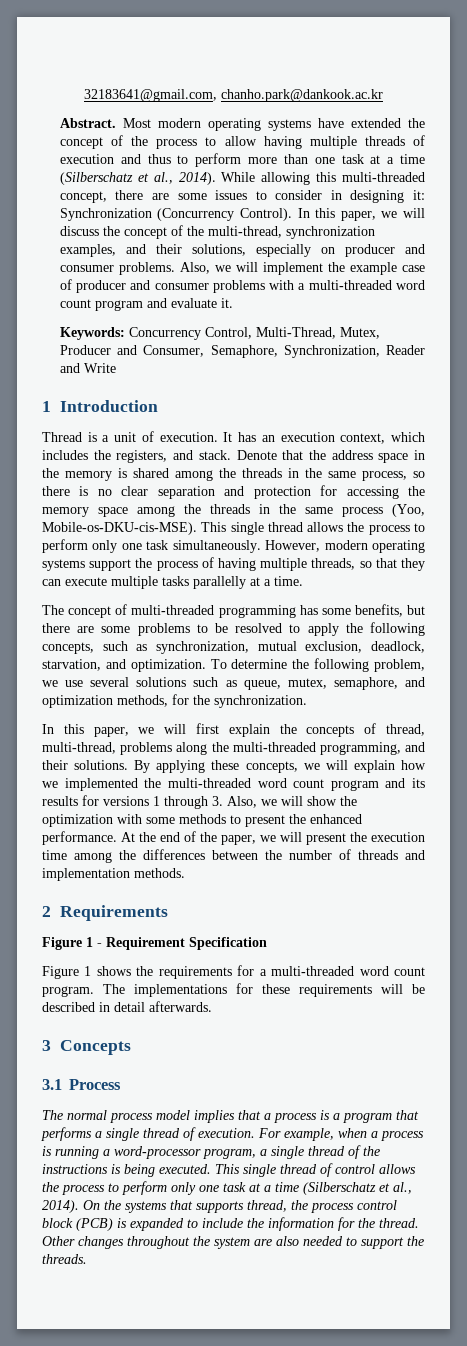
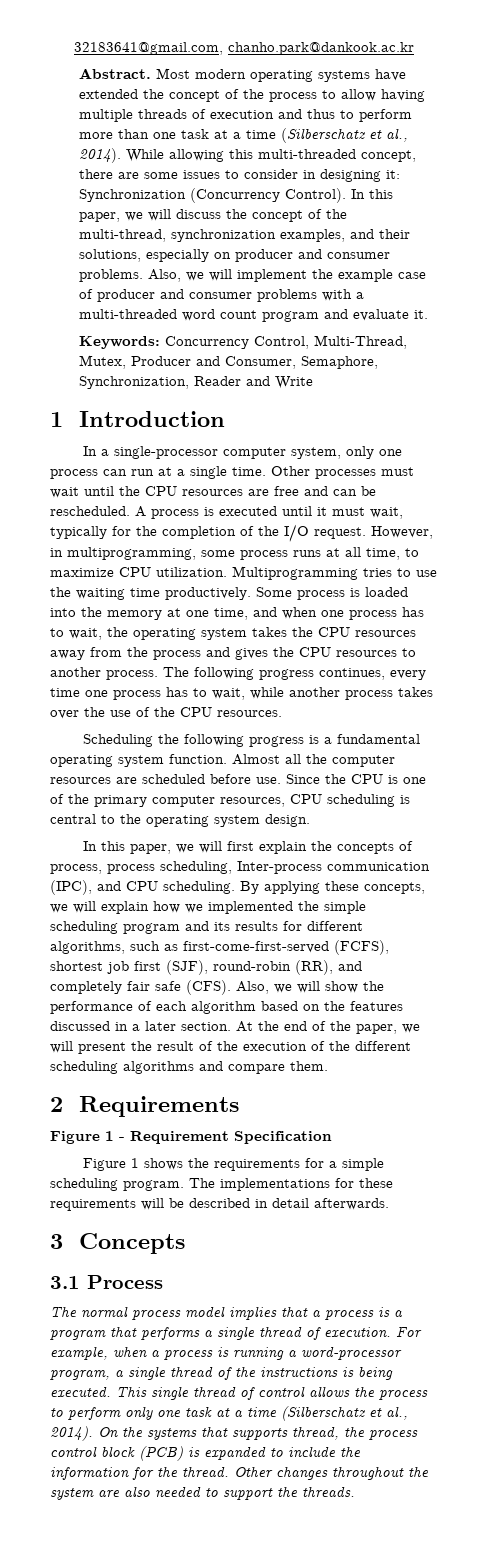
[42,431,425,444] [42,450,425,463] [42,468,425,481] [42,485,426,499] [42,504,425,517] [42,522,425,535] [42,539,425,553] [42,557,425,571] [42,576,303,589] [42,604,425,618] [42,622,425,636] [42,641,425,654] [42,658,425,672] [42,677,425,690] [42,694,307,708] Thread is a unit of execution. It has an execution context, which includes the registers, and stack. Denote that the address space in the memory is shared among the threads in the same process, so there is no clear separation and protection for accessing the memory space among the threads in the same process (Yoo, Mobile-os-DKU-cis-MSE). This single thread allows the process to perform only one task simultaneously. However, modern operating systems support the process of having multiple threads, so that they can execute multiple tasks parallelly at a time. // The concept of multi-threaded programming has some benefits, but there are some problems to be resolved to apply the following concepts, such as synchronization, mutual exclusion, deadlock, starvation, and optimization. To determine the following problem, we use several solutions such as queue, mutex, semaphore, and optimization methods, for the synchronization. -> [82,446,402,459] [50,466,414,479] [50,486,376,498] [50,506,403,519] [50,524,433,542] [50,547,419,560] [50,566,437,580] [50,587,408,600] [50,607,424,620] [50,627,416,640] [50,647,416,660] [50,667,426,680] [50,687,433,700] [50,707,282,719] [82,734,420,747] [50,754,395,767] [50,774,426,784] [50,794,410,807] [50,814,310,827] In a single-processor computer system, only one process can run at a single time. Other processes must wait until the CPU resources are free and can be rescheduled. A process is executed until it must wait, typically for the completion of the I/O request. However, in multiprogramming, some process runs at all time, to maximize CPU utilization. Multiprogramming tries to use the waiting time productively. Some process is loaded into the memory at one time, and when one process has to wait, the operating system takes the CPU resources away from the process and gives the CPU resources to another process. The following progress continues, every time one process has to wait, while another process takes over the use of the CPU resources. // Scheduling the following progress is a fundamental operating system function. Almost all the computer resources are scheduled before use. Since the CPU is one of the primary computer resources, CPU scheduling is central to the operating system design.
[386,724,426,736] [42,742,425,755] [42,760,129,770] thread, multi-thread, problems along the multi-threaded programming, and their solutions. -> [50,861,430,874] [50,880,235,895] process, process scheduling, Inter-process communication (IPC), and CPU scheduling.
[167,778,325,788] multi-threaded word count -> [324,901,366,914] [50,921,118,934] simple scheduling
[103,796,223,809] versions 1 through 3. -> [307,921,363,931] [50,940,389,955] [50,960,362,975] [50,980,231,995] different algorithms, such as first-come-first-served (FCFS), shortest job first (SJF), round-robin (RR), and completely fair safe (CFS).
[42,814,362,827] [42,831,117,845] optimization with some methods to present the enhanced performance. -> [50,1001,403,1014] [50,1021,231,1031] performance of each algorithm based on the features discussed in a later section.
[371,832,425,842] [42,849,425,863] [42,868,185,881] execution time among the differences between the number of threads and implementation methods. -> [157,1041,411,1051] [50,1061,328,1074] result of the execution of the different scheduling algorithms and compare them.
[271,966,426,976] multi-threaded word count -> [341,1158,384,1171] [50,1178,118,1191] simple scheduling

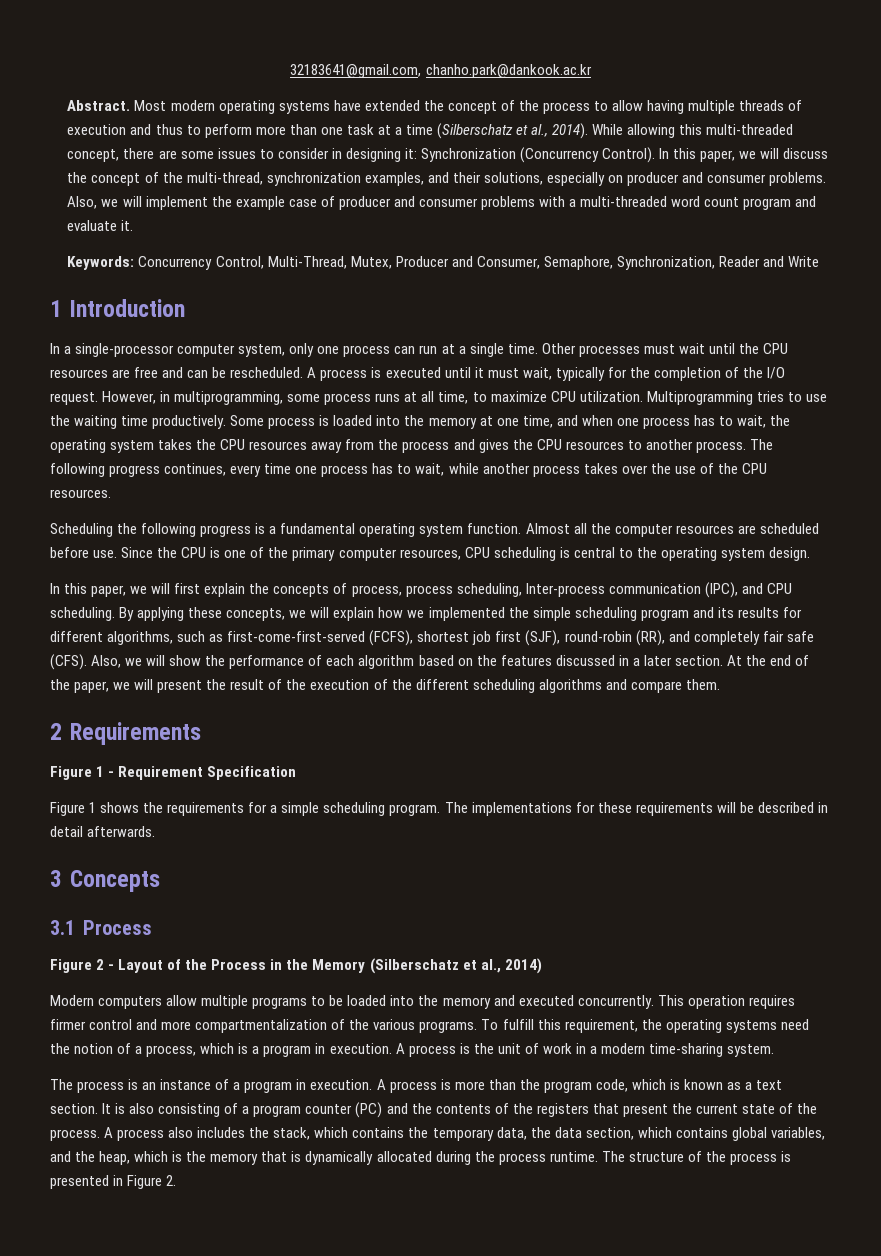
[50,1306,403,1320] [50,1326,422,1340] [50,1346,402,1360] [50,1366,393,1380] [50,1386,428,1400] [50,1406,408,1421] [50,1426,418,1441] [50,1446,361,1461] [50,1466,429,1480] [50,1486,355,1500] The normal process model implies that a process is a program that performs a single thread of execution. For example, when a process is running a word-processor program, a single thread of the instructions is being executed. This single thread of control allows the process to perform only one task at a time (Silberschatz et al., 2014). On the systems that supports thread, the process control block (PCB) is expanded to include the information for the thread. Other changes throughout the system are also needed to support the threads. -> [50,958,542,974] [50,995,795,1009] [50,1019,809,1033] [50,1043,775,1057] [50,1079,783,1093] [50,1102,818,1118] [50,1127,825,1141] [50,1151,791,1165] [50,1175,177,1189] Figure 2 - Layout of the Process in the Memory (Silberschatz et al., 2014) // Modern computers allow multiple programs to be loaded into the memory and executed concurrently. This operation requires firmer control and more compartmentalization of the various programs. To fulfill this requirement, the operating systems need the notion of a process, which is a program in execution. A process is the unit of work in a modern time-sharing system. // The process is an instance of a program in execution. A process is more than the program code, which is known as a text section. It is also consisting of a program counter (PC) and the contents of the registers that present the current state of the process. A process also includes the stack, which contains the temporary data, the data section, which contains global variables, and the heap, which is the memory that is dynamically allocated during the process runtime. The structure of the process is presented in Figure 2.

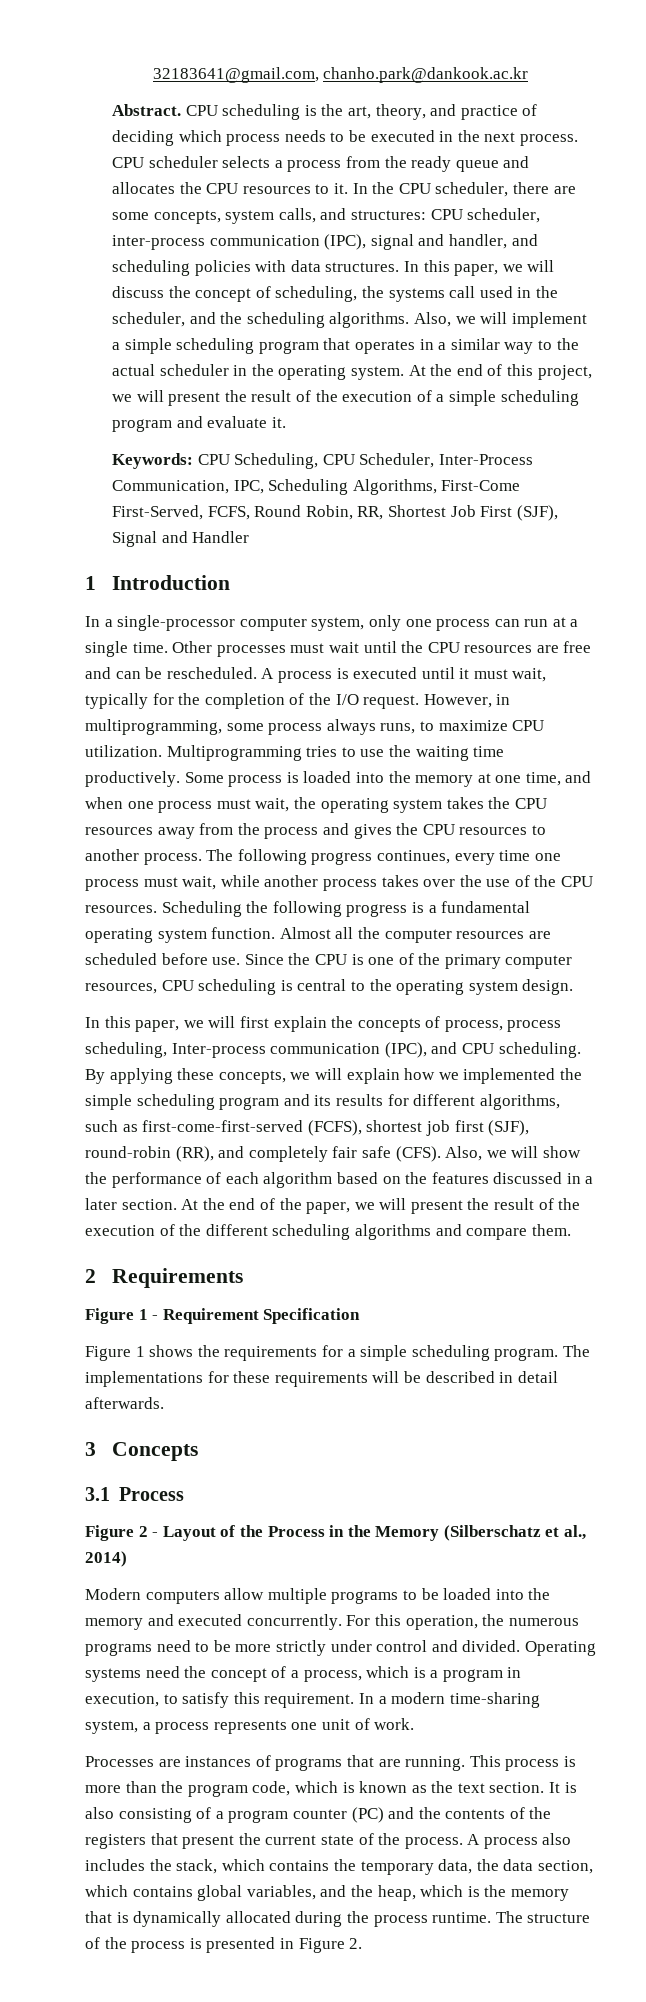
[134,100,803,114] [67,123,794,139] [67,147,656,163] Most modern operating systems have extended the concept of the process to allow having multiple threads of execution and thus to perform more than one task at a time (Silberschatz et al., 2014). While allowing this multi-threaded concept, there are some issues to consider in designing it: Synchronization (Concurrency Control). -> [185,104,538,120] [112,130,578,146] [112,156,530,172] [112,182,576,197] [112,208,541,224] [112,234,538,250] [112,260,400,276] CPU scheduling is the art, theory, and practice of deciding which process needs to be executed in the next process. CPU scheduler selects a process from the ready queue and allocates the CPU resources to it. In the CPU scheduler, there are some concepts, system calls, and structures: CPU scheduler, inter-process communication (IPC), signal and handler, and scheduling policies with data structures.
[162,172,827,186] [67,196,740,210] the multi-thread, synchronization examples, and their solutions, especially on producer and consumer problems. Also, we will implement the example case of producer and consumer problems with a multi-threaded word count -> [275,286,558,302] [112,312,587,328] [112,338,579,354] [112,364,592,380] [112,390,579,406] scheduling, the systems call used in the scheduler, and the scheduling algorithms. Also, we will implement a simple scheduling program that operates in a similar way to the actual scheduler in the operating system. At the end of this project, we will present the result of the execution of a simple scheduling
[138,256,820,270] Concurrency Control, Multi-Thread, Mutex, Producer and Consumer, Semaphore, Synchronization, Reader and Write -> [197,453,534,469] [112,479,521,495] [112,505,558,521] [112,531,250,547] CPU Scheduling, CPU Scheduler, Inter-Process Communication, IPC, Scheduling Algorithms, First-Come First-Served, FCFS, Round Robin, RR, Shortest Job First (SJF), Signal and Handler
[375,391,469,404] runs at all time, -> [326,719,416,735] always runs,
[693,415,733,426] has to -> [216,799,251,809] must
[372,463,412,474] has to -> [143,877,178,887] must
(111, 493) // -> (157, 909) none
[657,995,795,1009] [50,1019,722,1033] This operation requires firmer control and more compartmentalization of the various programs. To fulfill this requirement, the operating -> [346,1614,579,1630] [85,1640,596,1656] For this operation, the numerous programs need to be more strictly under control and divided. Operating
[74,1043,114,1054] notion -> [210,1668,267,1682] concept
[329,1043,775,1057] [50,1079,386,1093] execution. A process is the unit of work in a modern time-sharing system. // The process is an instance of a program in execution. A -> [85,1692,540,1708] [85,1718,415,1734] [85,1755,501,1771] execution, to satisfy this requirement. In a modern time-sharing system, a process represents one unit of work. // Processes are instances of programs that are running. This
[745,1082,753,1090] a -> [431,1781,454,1793] the

